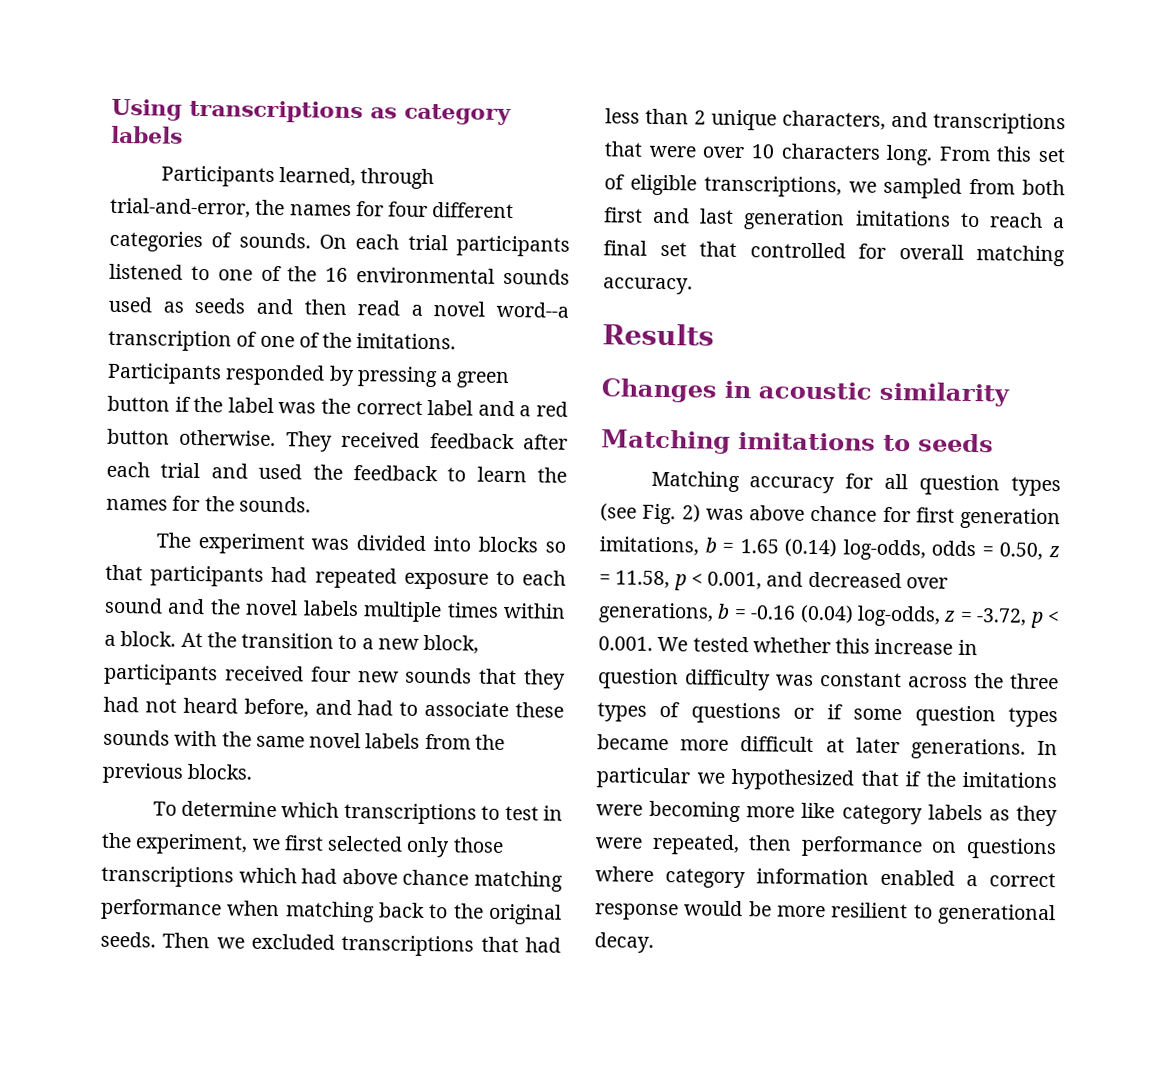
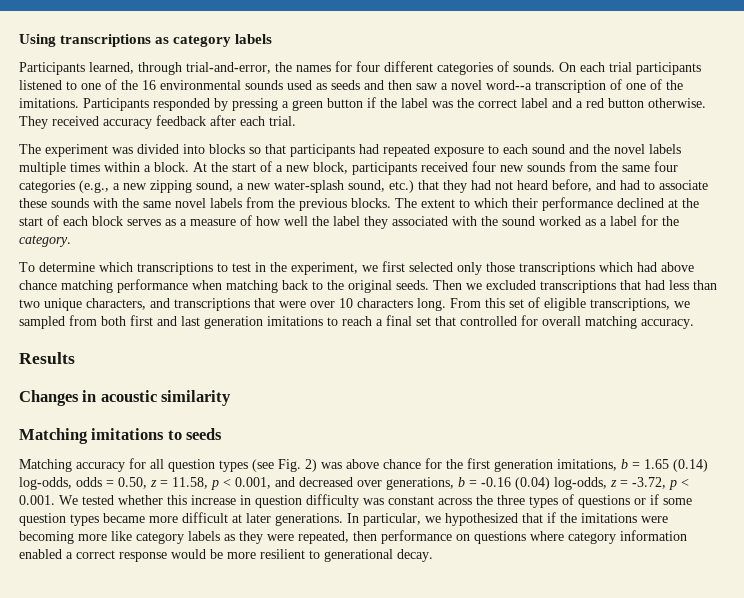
[357,300,401,316] read -> [416,83,438,90] saw
(421, 439) none -> [103,119,152,129] accuracy
[160,462,567,483] [106,495,311,513] trial and used the feedback to learn the names for the sounds. -> [269,116,296,126] trial.
[241,632,358,650] transition to -> [232,161,272,172] start of
(473, 675) none -> [569,161,678,172] [19,180,414,193] from the same four categories (e.g., a new zipping sound, a new water-splash sound, etc.)
(253, 771) none -> [395,197,699,211] [19,215,679,229] [19,235,71,247] The extent to which their performance declined at the start of each block serves as a measure of how well the label they associated with the sound worked as a label for the category.
[694,110,706,125] 2 -> [19,299,40,308] two
(911, 514) none -> [446,459,463,469] the
[596,767,690,789] particular -> [363,513,421,526] particular,

